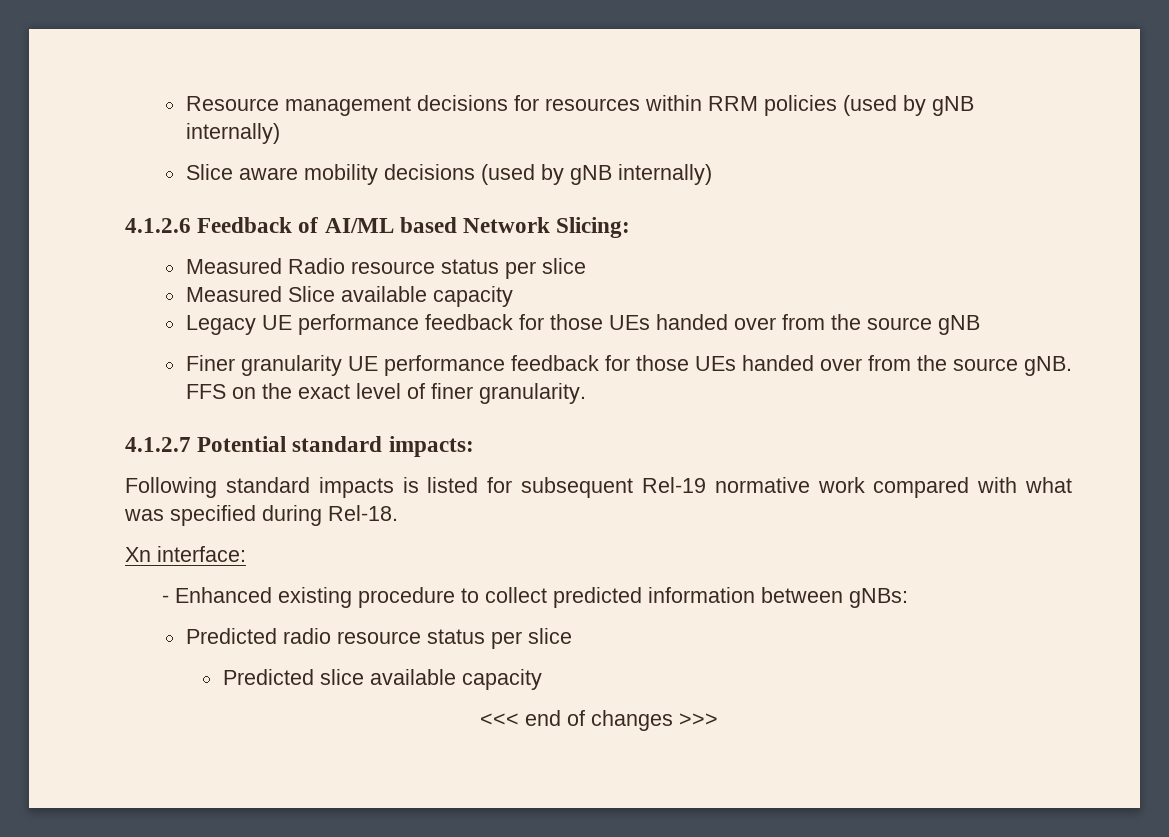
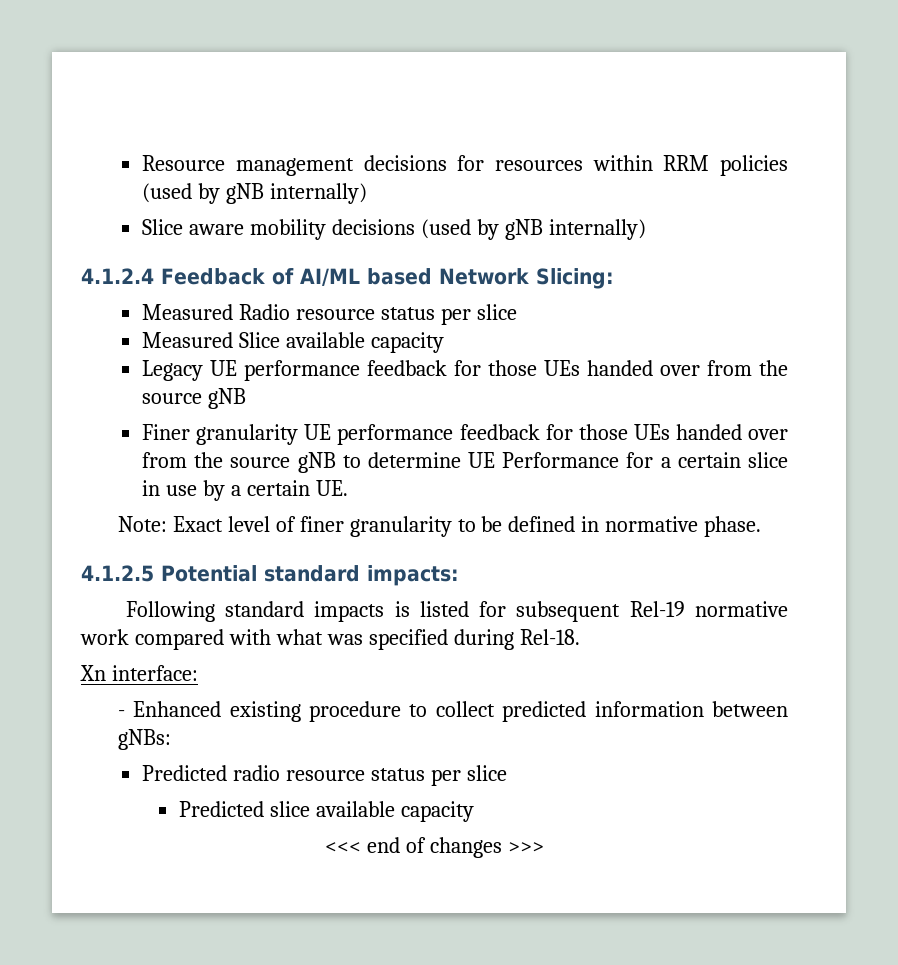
[125,218,191,233] 4.1.2.6 -> [81,268,154,284] 4.1.2.4
[1023,356,1072,376] [185,383,586,404] [125,437,191,452] gNB. FFS on the exact level of finer granularity. // 4.1.2.7 -> [297,452,788,473] [142,480,348,501] [117,516,762,537] [81,565,154,582] gNB to determine UE Performance for a certain slice in use by a certain UE. // Note: Exact level of finer granularity to be defined in normative phase. // 4.1.2.5

